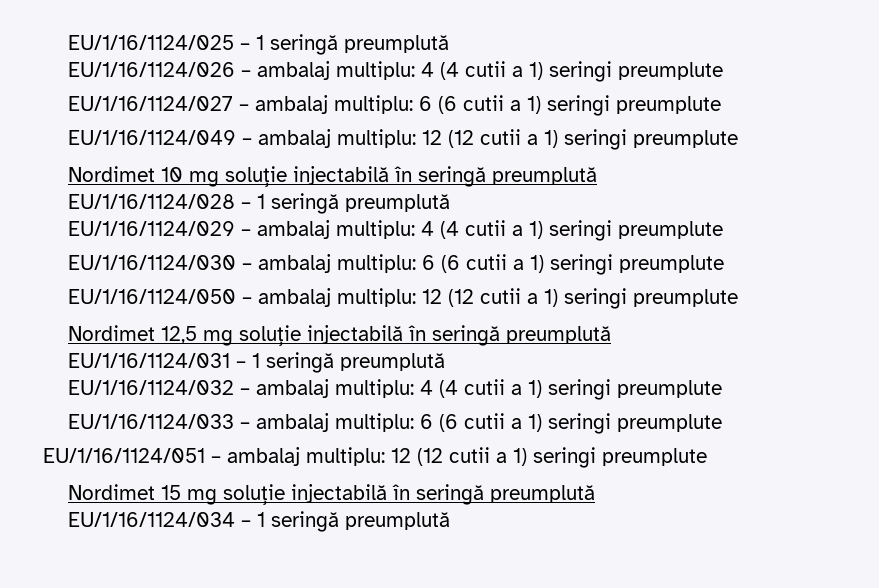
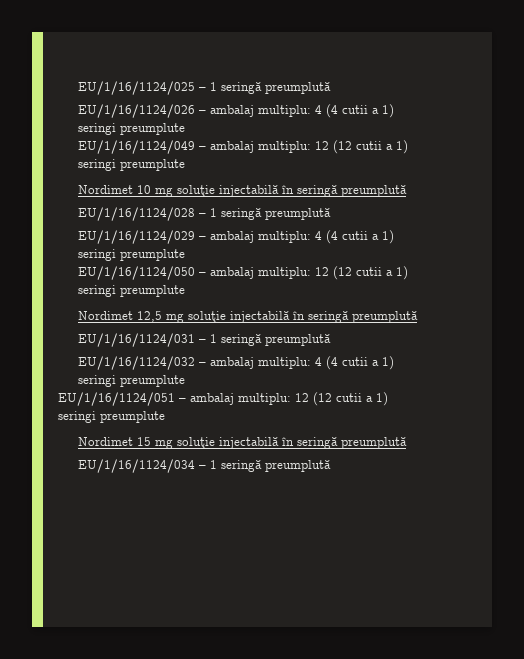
[67,95,721,116] // EU/1/16/1124/027 – ambalaj multiplu: 6 (6 cutii a 1) seringi preumplute -> (185, 129) none
[67,254,724,275] // EU/1/16/1124/030 – ambalaj multiplu: 6 (6 cutii a 1) seringi preumplute -> (185, 255) none
[67,413,722,434] // EU/1/16/1124/033 – ambalaj multiplu: 6 (6 cutii a 1) seringi preumplute -> (185, 381) none

